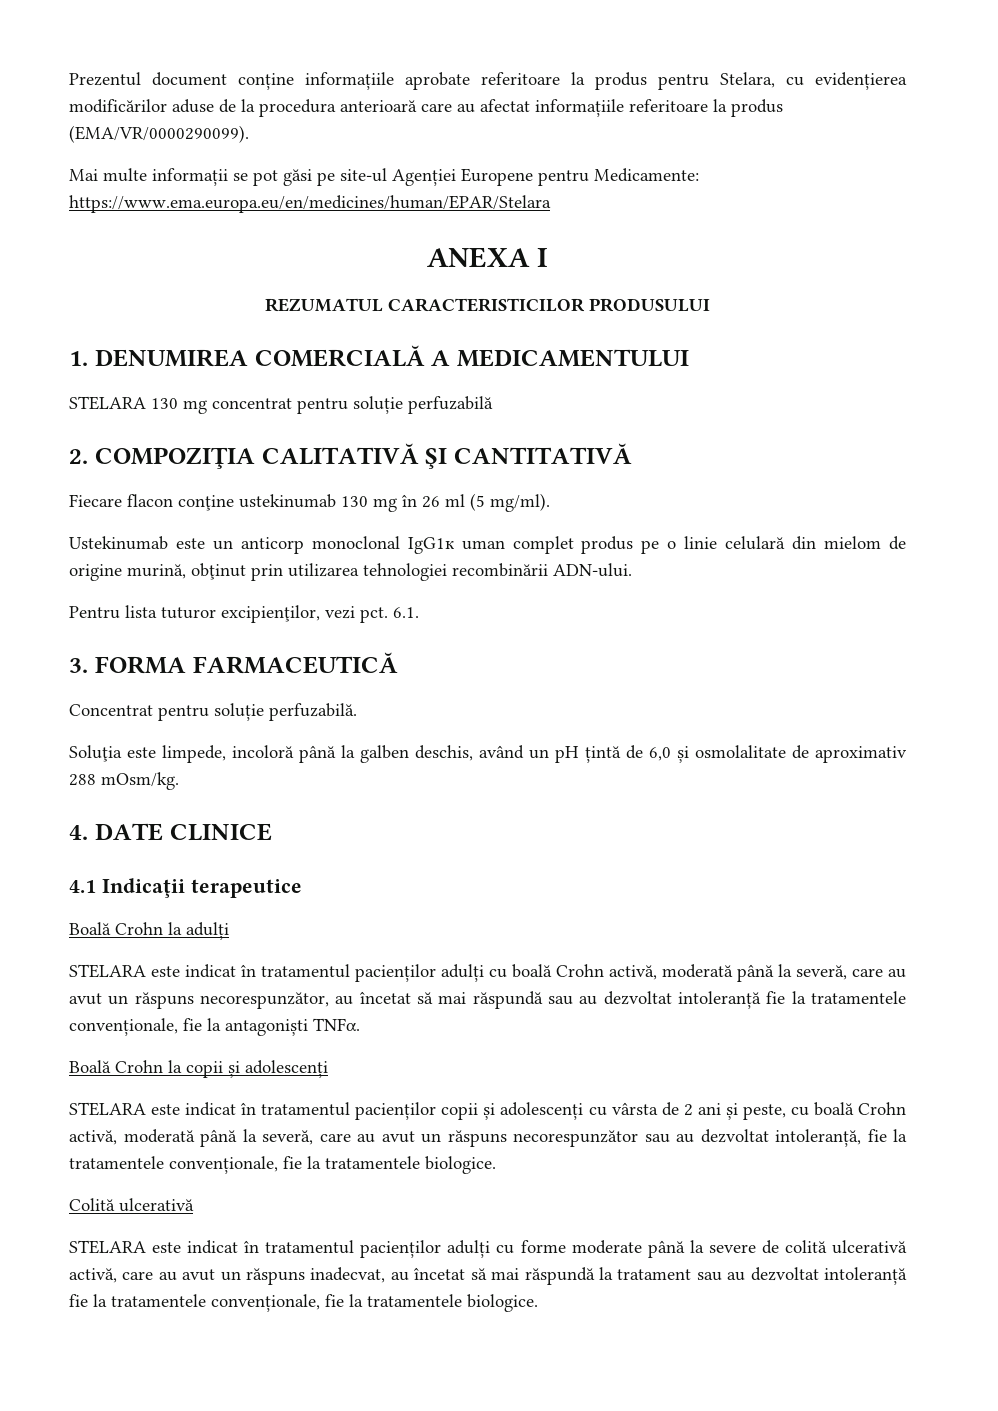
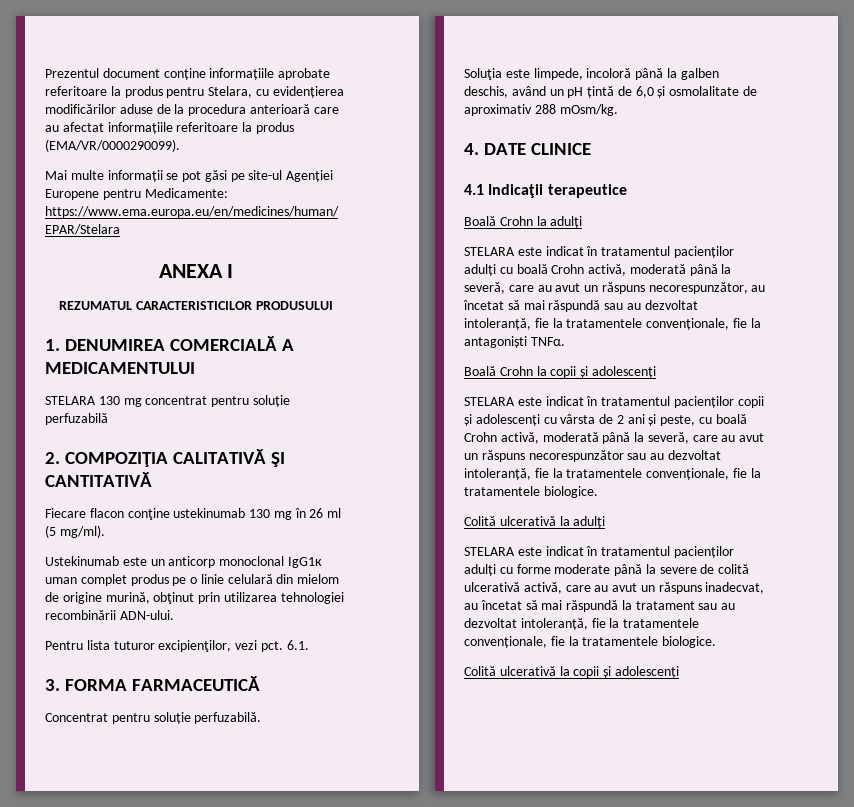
[678,991,761,1009] intoleranță -> [464,318,531,330] intoleranță,
(194, 1205) none -> [559,516,606,528] la adulți
[823,1267,907,1285] [69,1294,538,1312] intoleranță fie la tratamentele convenționale, fie la tratamentele biologice. -> [520,618,700,630] [464,636,717,648] [464,666,679,678] intoleranță, fie la tratamentele convenționale, fie la tratamentele biologice. // Colită ulcerativă la copii și adolescenți

